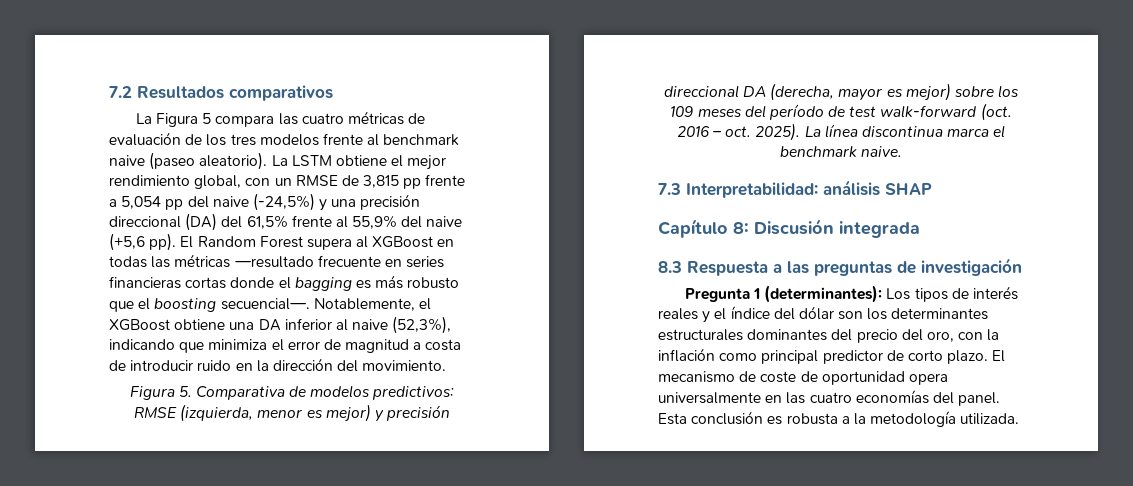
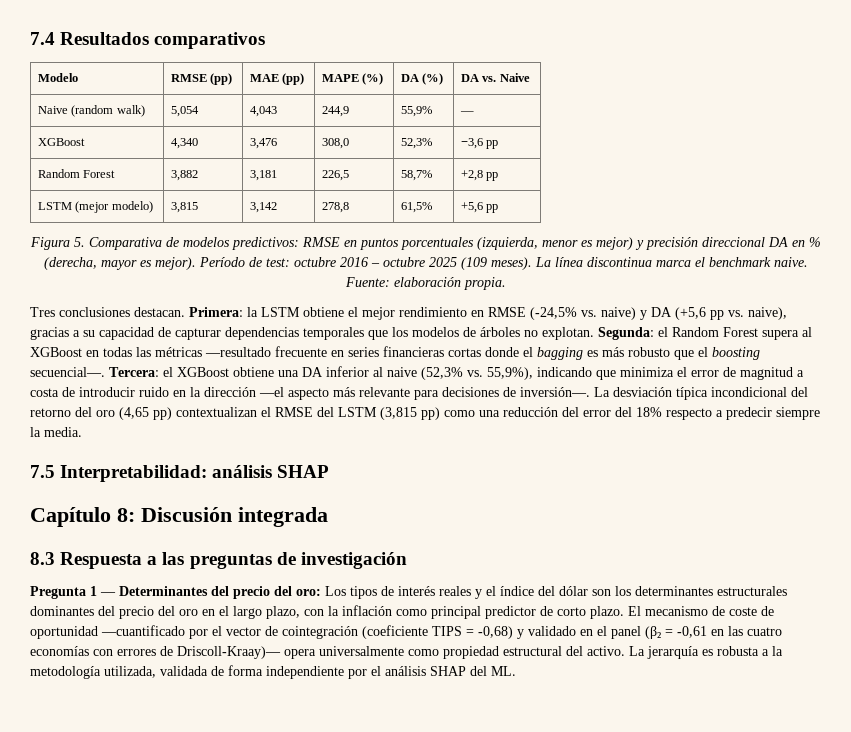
[109,86,132,98] 7.2 -> [30,32,55,45] 7.4
[135,111,426,127] [109,132,460,146] [109,152,288,170] // La Figura 5 compara las cuatro métricas de evaluación de los tres modelos frente al benchmark naive (paseo aleatorio). La -> [37,73,78,82] [170,73,233,85] [249,73,305,85] [321,73,384,85] [400,73,444,85] [460,73,530,82] [37,105,145,117] [170,106,199,117] [249,106,277,117] [321,106,349,117] [400,106,432,117] [459,111,474,114] [37,138,85,146] [170,138,198,149] [249,138,277,149] [321,138,349,149] [400,138,432,149] [460,138,499,149] [37,169,116,178] [170,170,198,181] [249,170,277,181] [321,170,349,181] [400,170,432,181] [460,170,499,181] [37,201,153,213] [170,202,198,213] [249,202,277,213] [321,202,349,213] [400,202,432,213] [460,202,499,213] [29,237,821,250] [43,257,808,270] [344,277,506,290] [30,307,258,317] // Modelo | RMSE (pp) | MAE (pp) | MAPE (%) | DA (%) | DA vs. Naive // Naive (random walk) | 5,054 | 4,043 | 244,9 | 55,9% | — // XGBoost | 4,340 | 3,476 | 308,0 | 52,3% | −3,6 pp // Random Forest | 3,882 | 3,181 | 226,5 | 58,7% | +2,8 pp // LSTM (mejor modelo) | 3,815 | 3,142 | 278,8 | 61,5% | +5,6 pp // Figura 5. Comparativa de modelos predictivos: RMSE en puntos porcentuales (izquierda, menor es mejor) y precisión direccional DA en % (derecha, mayor es mejor). Período de test: octubre 2016 – octubre 2025 (109 meses). La línea discontinua marca el benchmark naive. Fuente: elaboración propia. // Tres conclusiones destacan. Primera: la
[194,174,466,189] [109,193,421,211] [109,213,463,231] [109,233,194,251] global, con un RMSE de 3,815 pp frente a 5,054 pp del naive (-24,5%) y una precisión direccional (DA) del 61,5% frente al 55,9% del naive (+5,6 pp). El -> [471,307,787,320] [30,327,668,340] en RMSE (-24,5% vs. naive) y DA (+5,6 pp vs. naive), gracias a su capacidad de capturar dependencias temporales que los modelos de árboles no explotan. Segunda: el
[313,298,415,311] Notablemente, -> [109,367,159,377] Tercera:
[392,316,452,334] (52,3%), -> [421,367,533,380] (52,3% vs. 55,9%),
[337,360,447,372] [129,385,455,400] [133,404,451,422] [663,83,1020,101] [670,103,1012,121] [676,123,1006,141] [779,146,903,157] [658,183,681,195] del movimiento. // Figura 5. Comparativa de modelos predictivos: RMSE (izquierda, menor es mejor) y precisión direccional DA (derecha, mayor es mejor) sobre los 109 meses del período de test walk-forward (oct. 2016 – oct. 2025). La línea discontinua marca el benchmark naive. // 7.3 -> [259,387,808,400] [30,407,820,420] [30,427,82,437] [30,465,55,478] —el aspecto más relevante para decisiones de inversión—. La desviación típica incondicional del retorno del oro (4,65 pp) contextualizan el RMSE del LSTM (3,815 pp) como una reducción del error del 18% respecto a predecir siempre la media. // 7.5
[764,285,883,303] (determinantes): -> [100,586,321,599] — Determinantes del precio del oro:
[926,331,954,342] oro, -> [179,606,300,619] oro en el largo plazo,
[908,373,948,385] [658,390,1001,406] [658,411,764,425] opera universalmente en las cuatro economías del panel. Esta conclusión -> [101,625,782,639] [30,646,699,659] —cuantificado por el vector de cointegración (coeficiente TIPS = -0,68) y validado en el panel (β₂ = -0,61 en las cuatro economías con errores de Driscoll-Kraay)— opera universalmente como propiedad estructural del activo. La jerarquía
[960,413,1020,425] utilizada. -> [104,665,516,679] utilizada, validada de forma independiente por el análisis SHAP del ML.

